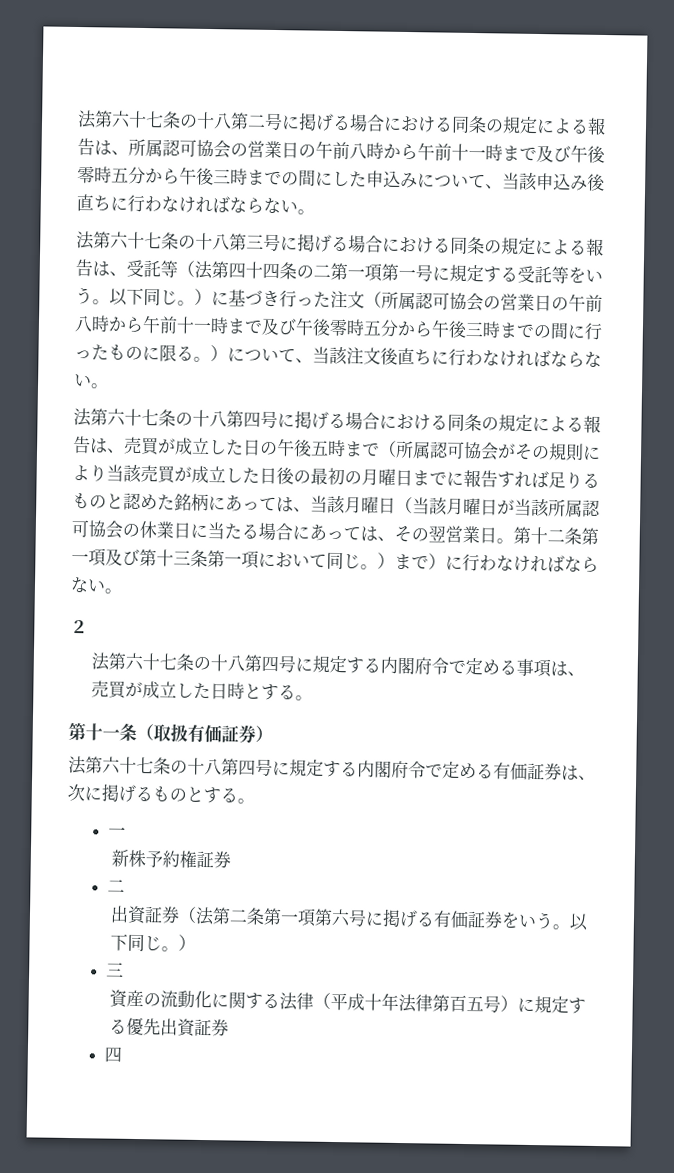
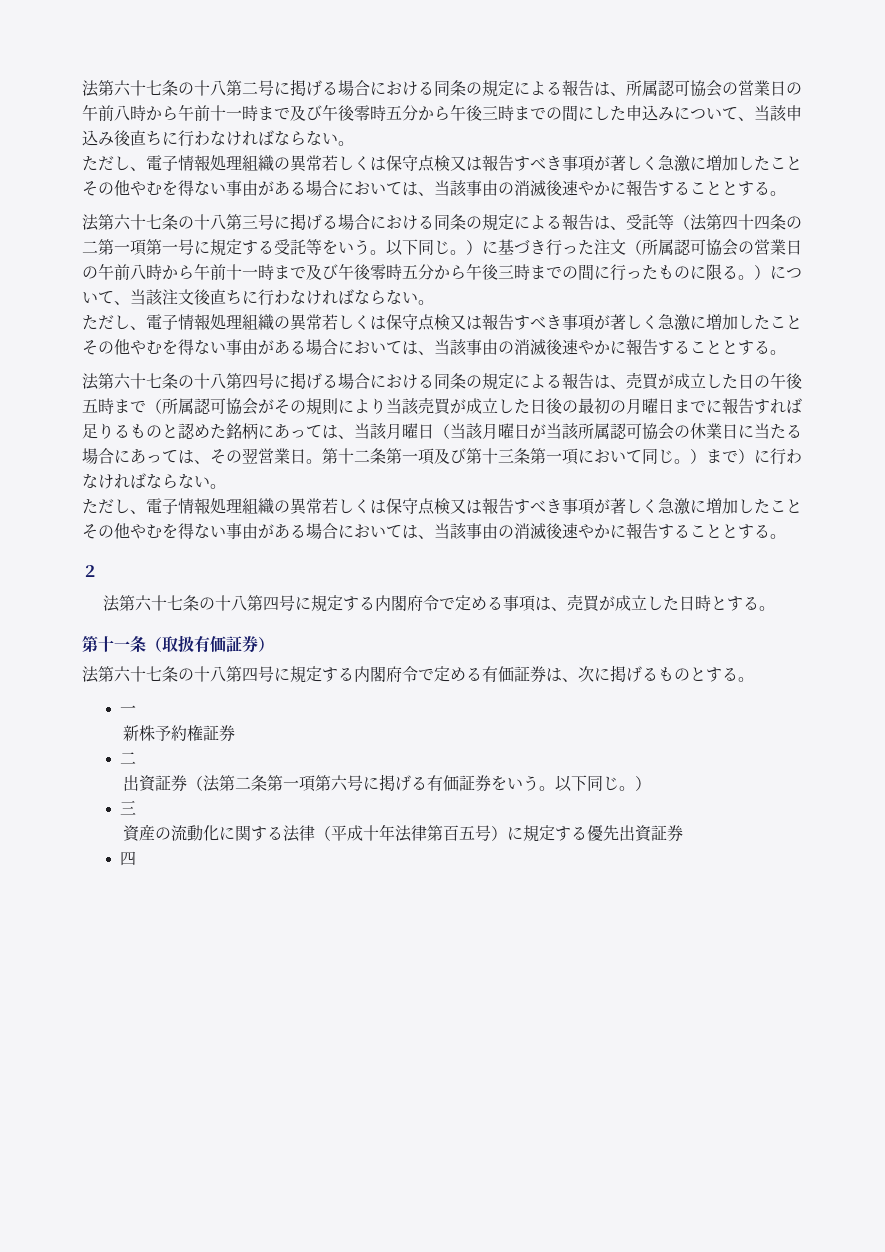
(315, 212) none -> [82,155,802,172] [82,180,786,197] // ただし、電子情報処理組織の異常若しくは保守点検又は報告すべき事項が著しく急激に増加したことその他やむを得ない事由がある場合においては、当該事由の消滅後速やかに報告することとする。
(109, 386) none -> [82,314,802,331] [82,339,786,356] // ただし、電子情報処理組織の異常若しくは保守点検又は報告すべき事項が著しく急激に増加したことその他やむを得ない事由がある場合においては、当該事由の消滅後速やかに報告することとする。
(122, 591) none -> [82,498,802,515] [82,523,786,540] // ただし、電子情報処理組織の異常若しくは保守点検又は報告すべき事項が著しく急激に増加したことその他やむを得ない事由がある場合においては、当該事由の消滅後速やかに報告することとする。

